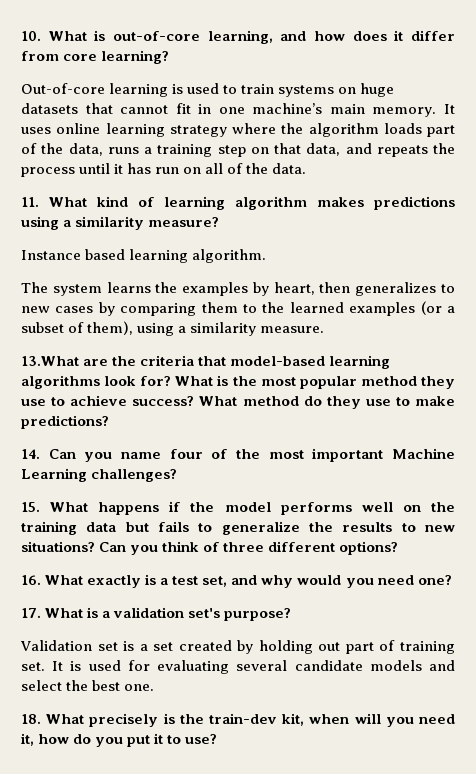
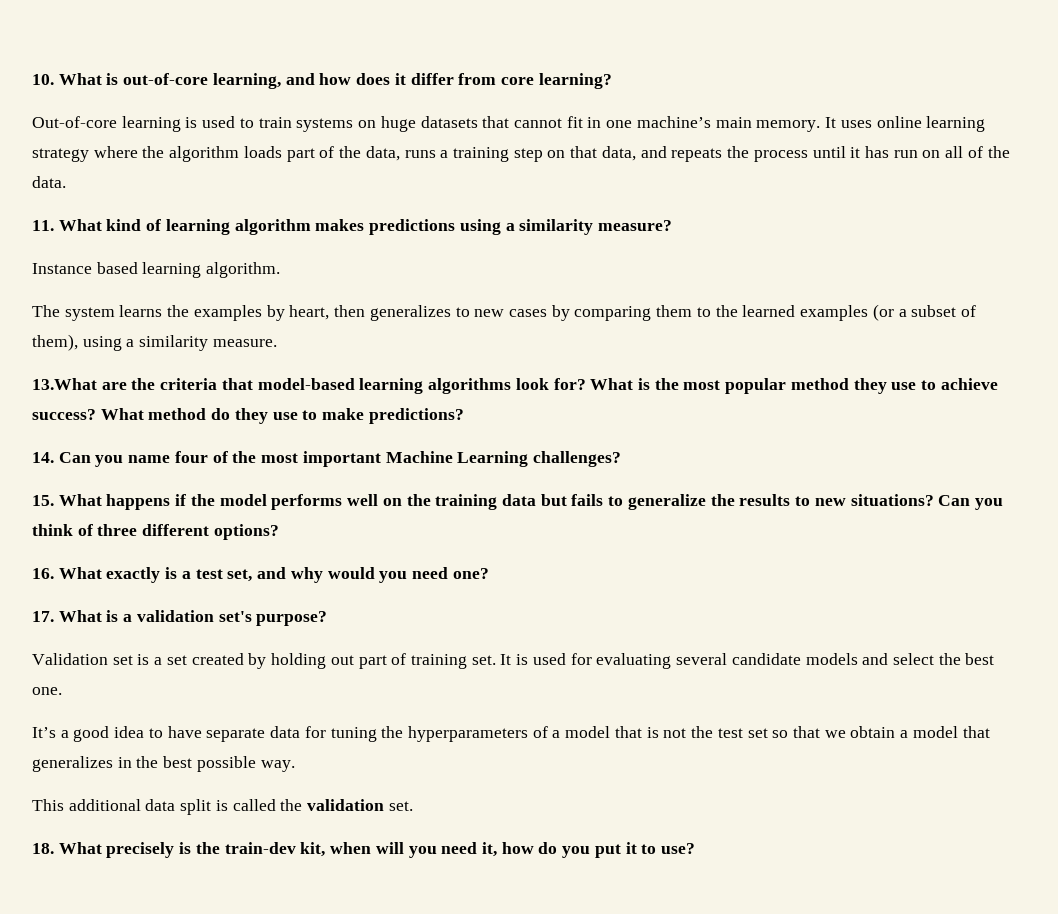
(155, 687) none -> [32,726,990,742] [32,756,295,772] [32,799,413,815] // It’s a good idea to have separate data for tuning the hyperparameters of a model that is not the test set so that we obtain a model that generalizes in the best possible way. // This additional data split is called the validation set.

